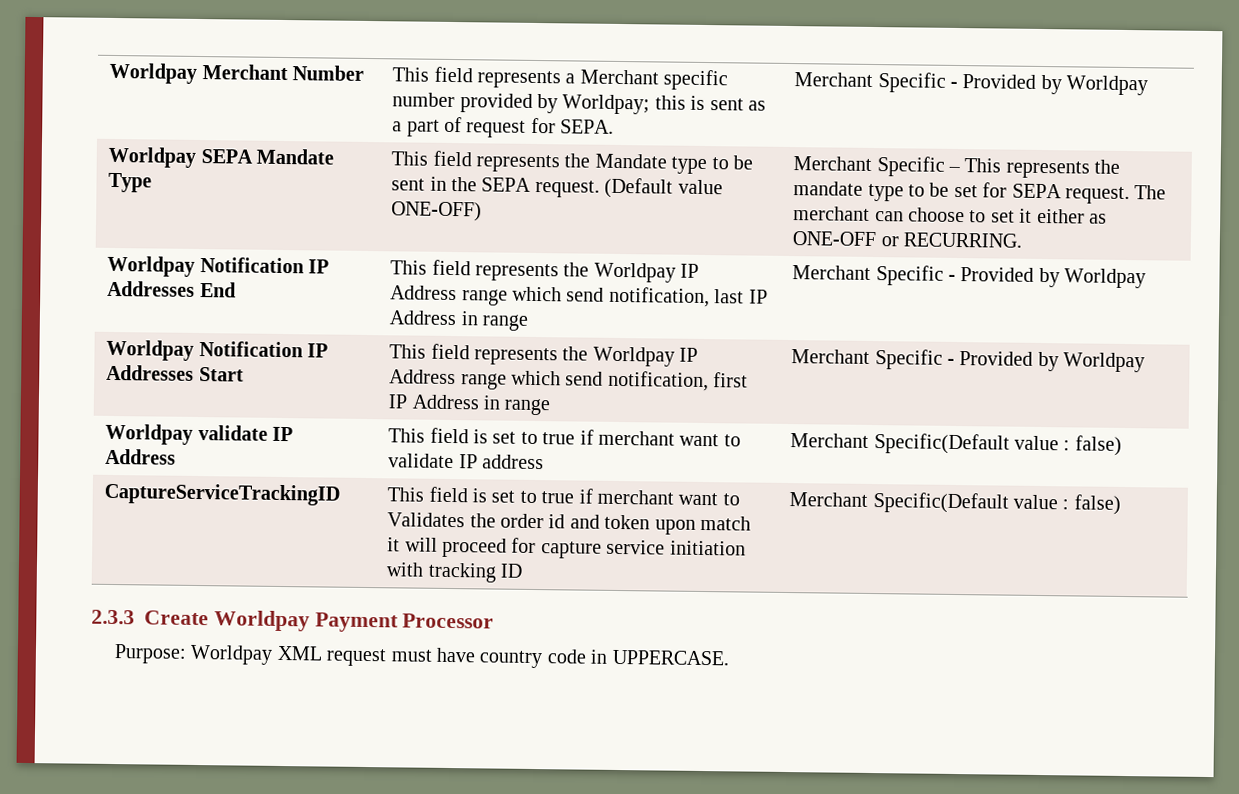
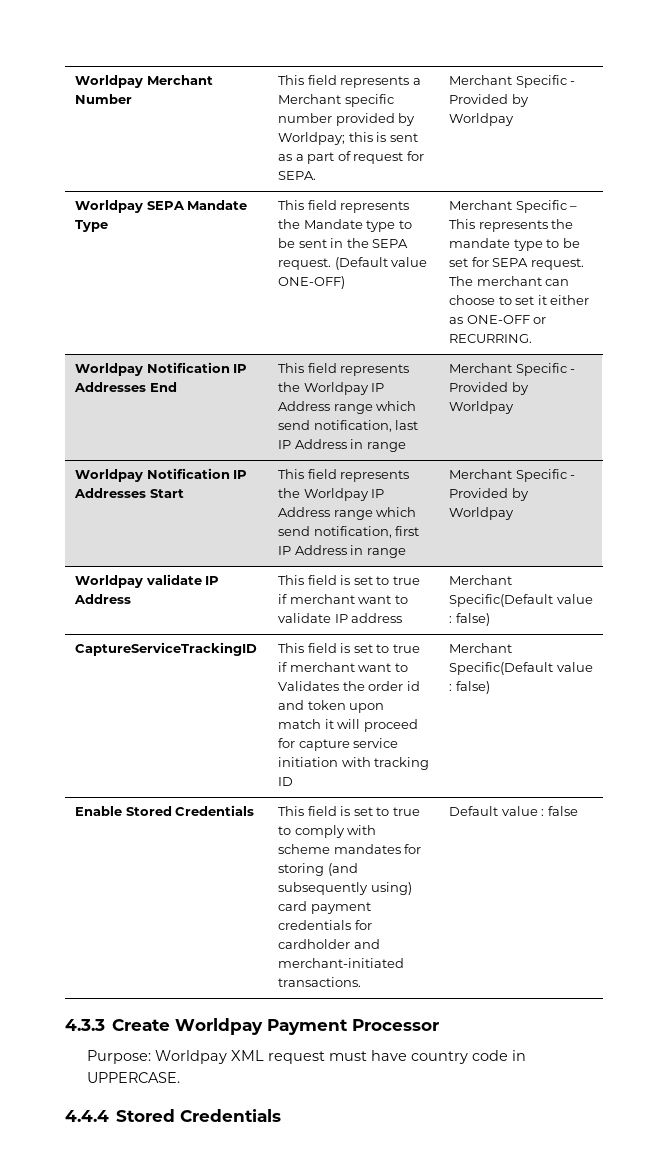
[91,609,135,625] // 2.3.3 -> [75,805,255,816] [278,806,420,816] [278,825,377,838] [278,844,422,854] [278,863,358,876] [278,882,412,895] [278,901,371,914] [278,920,372,930] [278,939,380,949] [278,958,405,968] [278,977,362,987] [449,806,578,816] [65,1019,105,1031] // Enable Stored Credentials | This field is set to true to comply with scheme mandates for storing (and subsequently using) card payment credentials for cardholder and merchant-initiated transactions. | Default value : false // 4.3.3
(729, 657) none -> [65,1109,282,1122] // 4.4.4 Stored Credentials

